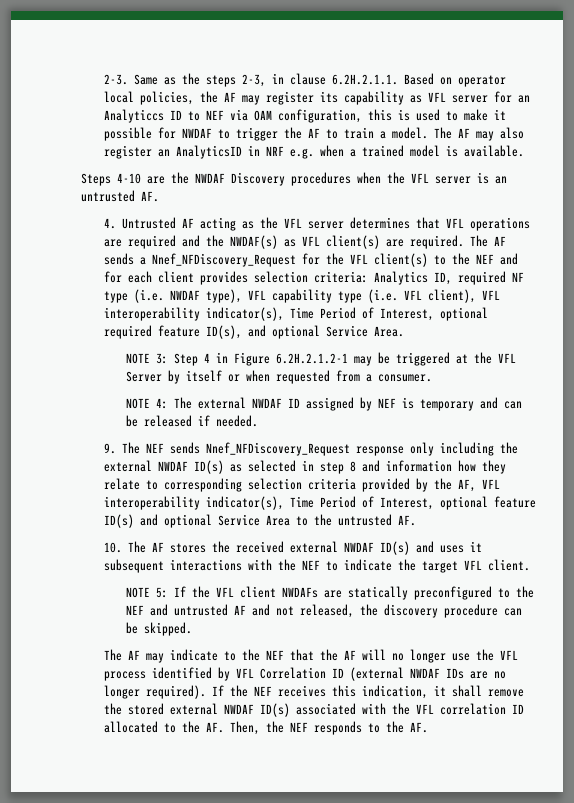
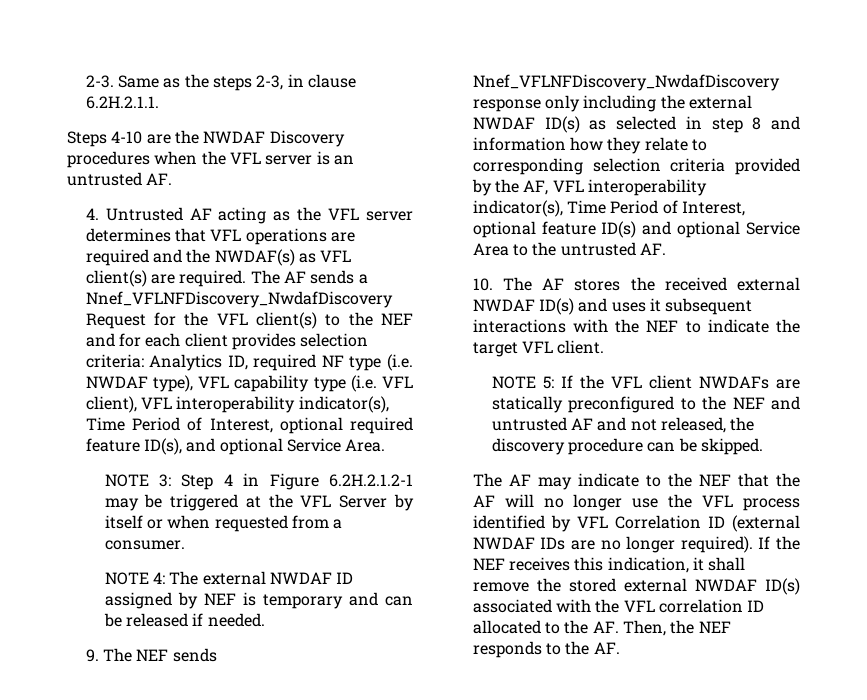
[403,73,506,87] [103,91,530,105] [103,109,506,123] [103,127,524,141] [103,145,524,159] Based on operator local policies, the AF may register its capability as VFL server for an Analyticcs ID to NEF via OAM configuration, this is used to make it possible for NWDAF to trigger the AF to train a model. The AF may also register an AnalyticsID in NRF e.g. when a trained model is available. -> (159, 102) none
[151,253,296,267] Nnef_NFDiscovery_Request -> [85,291,393,308] [85,313,146,329] Nnef_VFLNFDiscovery_NwdafDiscovery Request
[205,442,350,456] Nnef_NFDiscovery_Request -> [472,74,780,91] Nnef_VFLNFDiscovery_NwdafDiscovery

